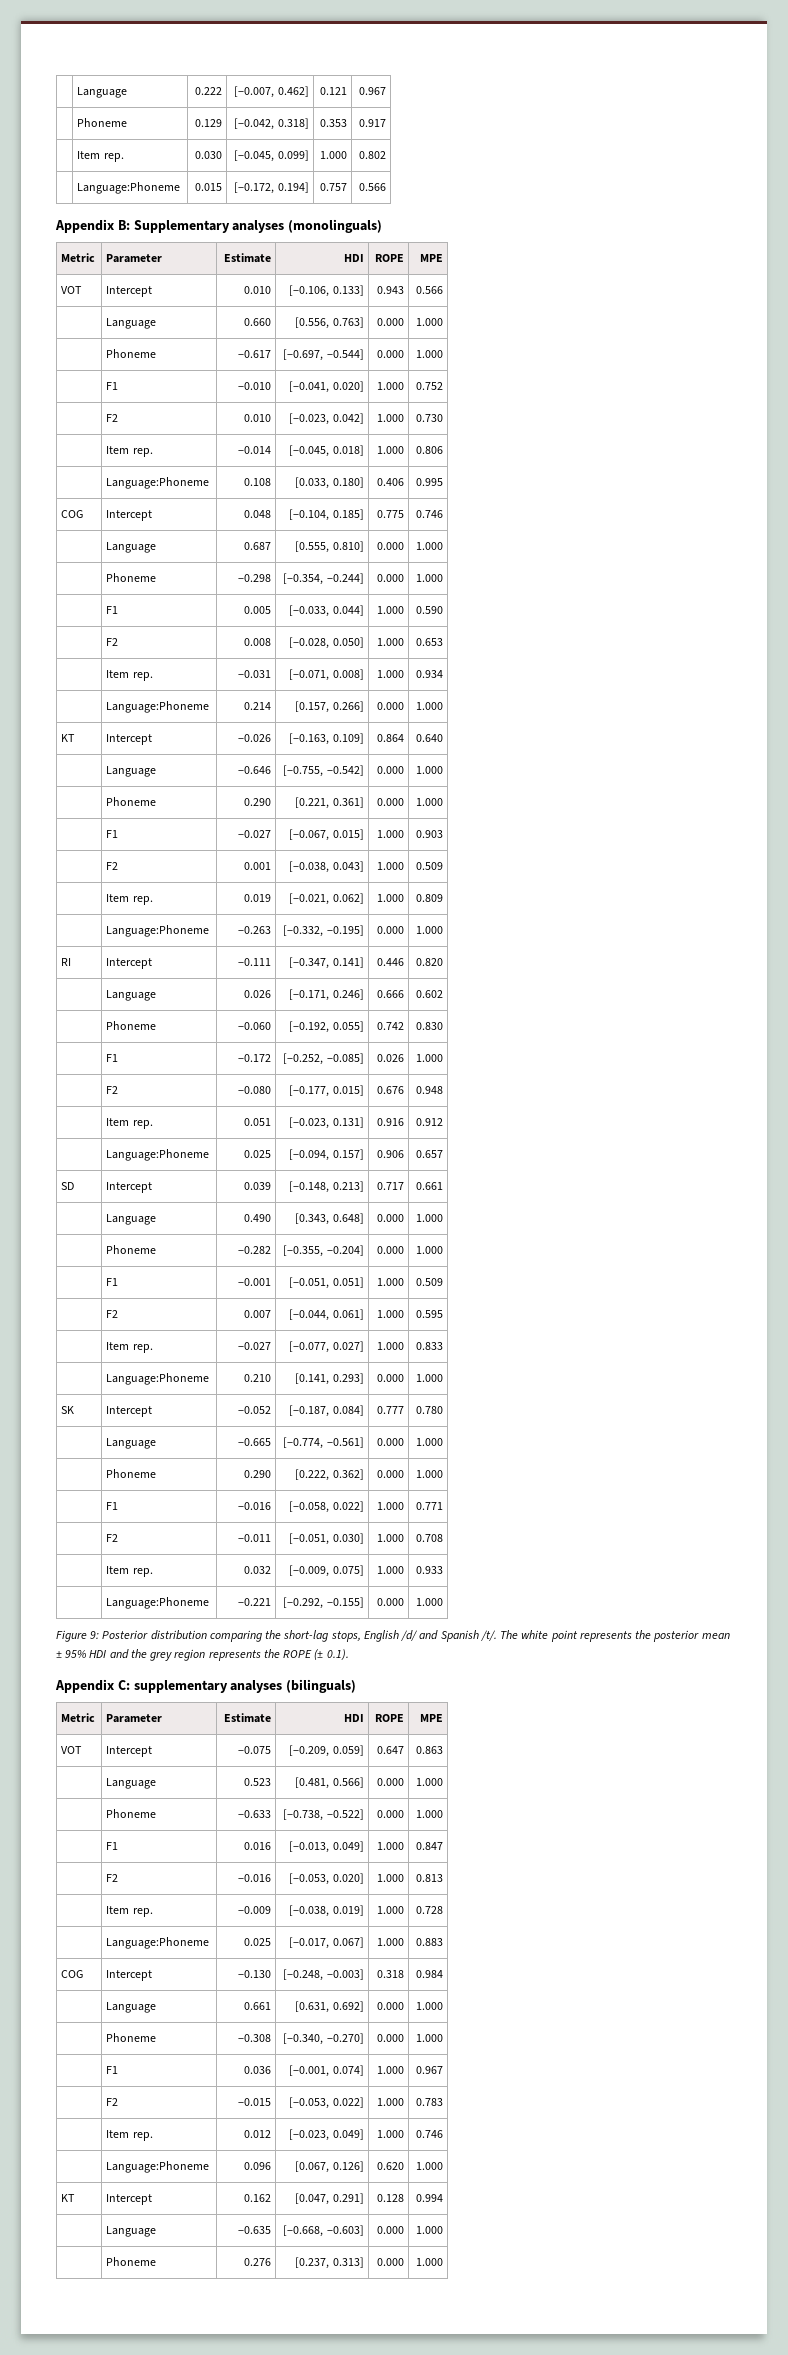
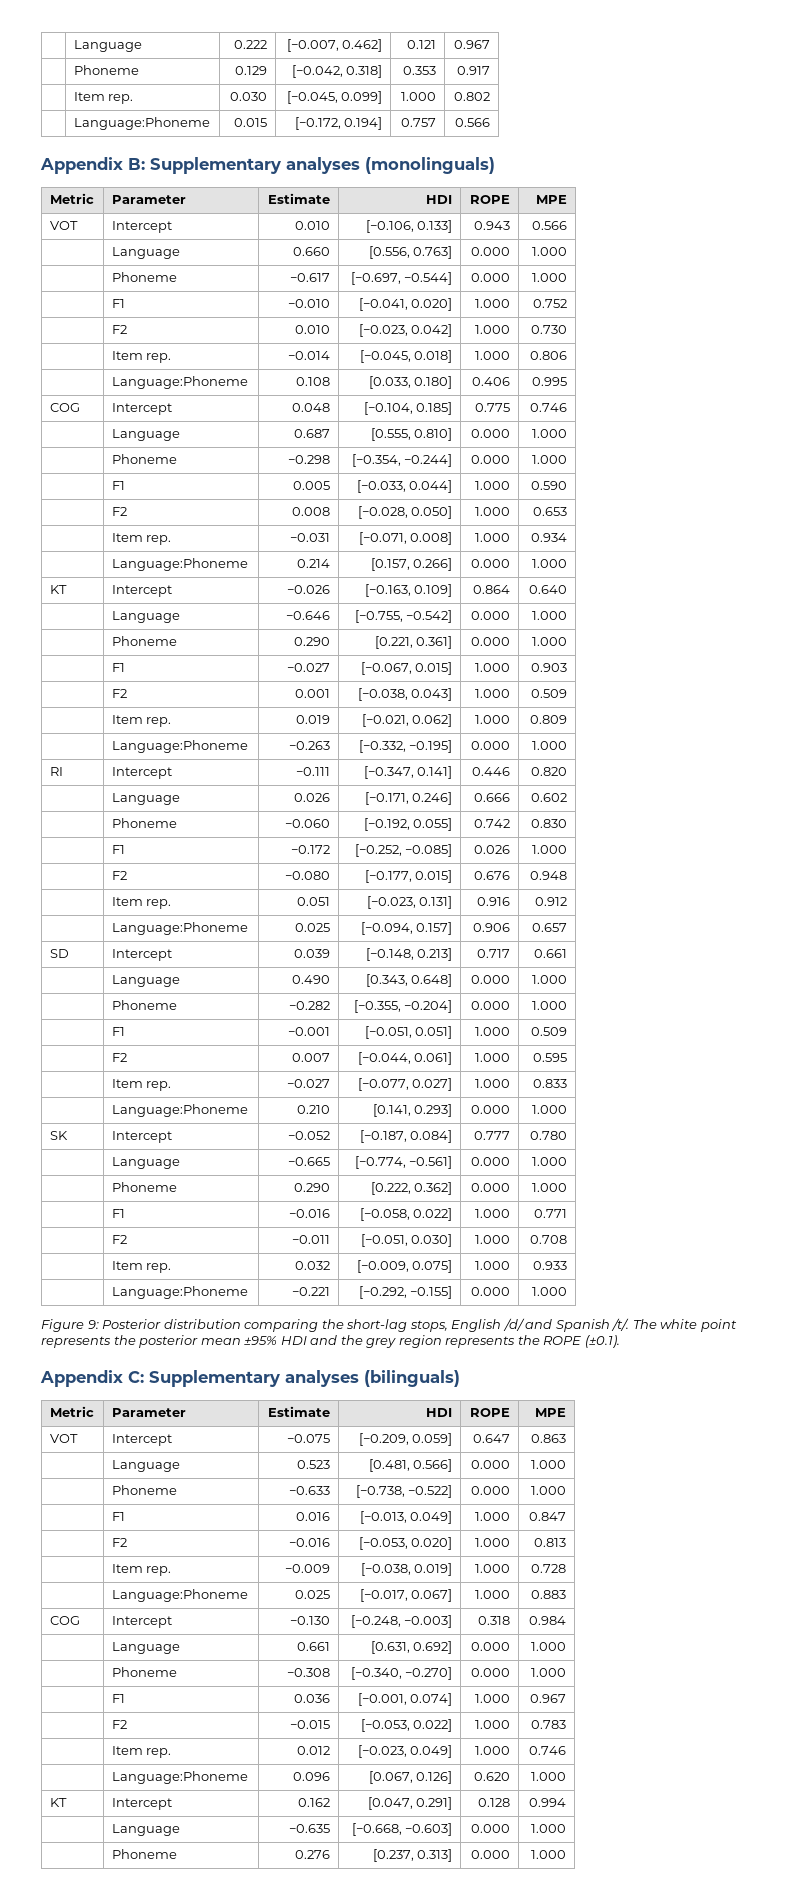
[56,1650,88,1658] ± 95% -> [244,1336,278,1345] ±95%
[314,1649,349,1660] (± 0.1). -> [584,1335,620,1348] (±0.1).
[133,1680,228,1693] supplementary -> [149,1370,280,1387] Supplementary

